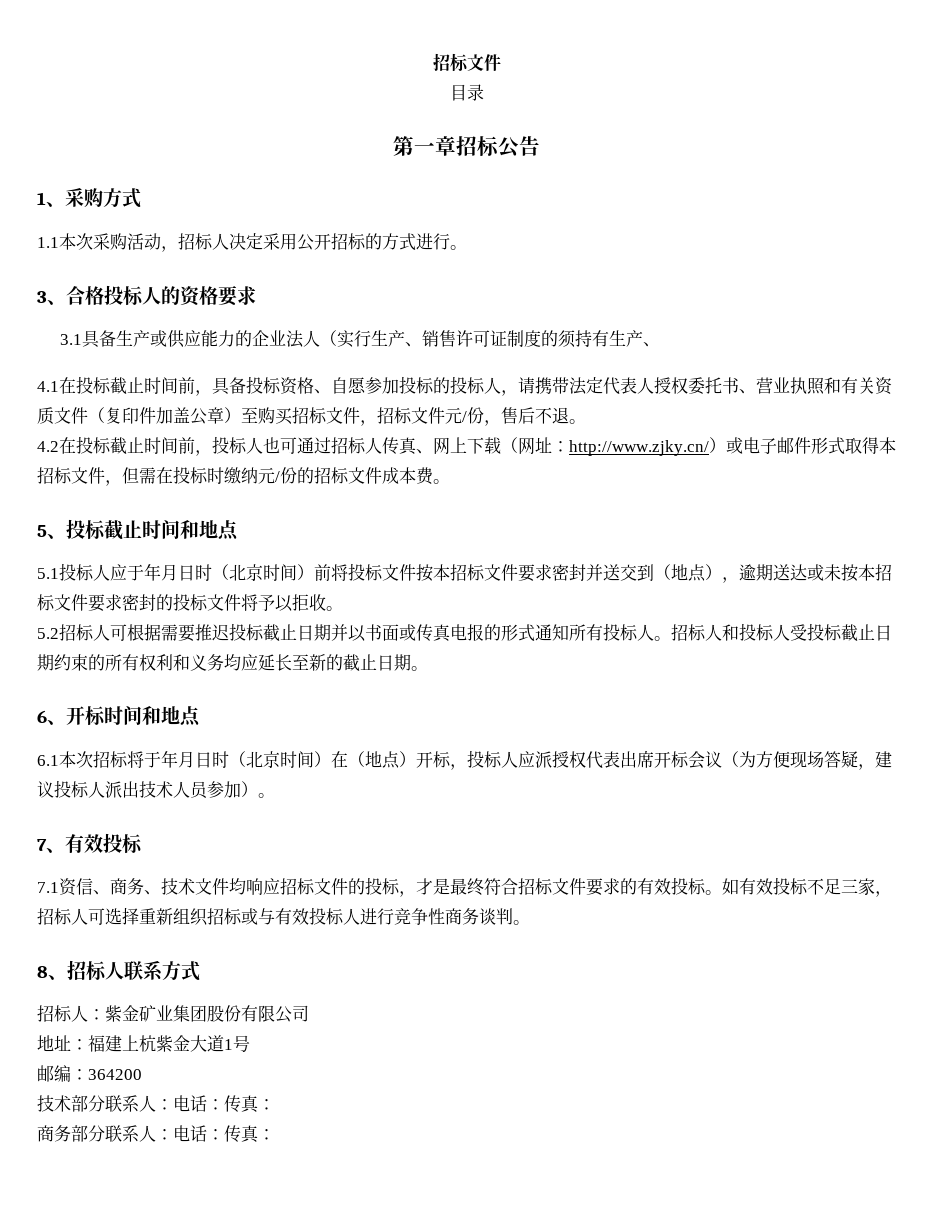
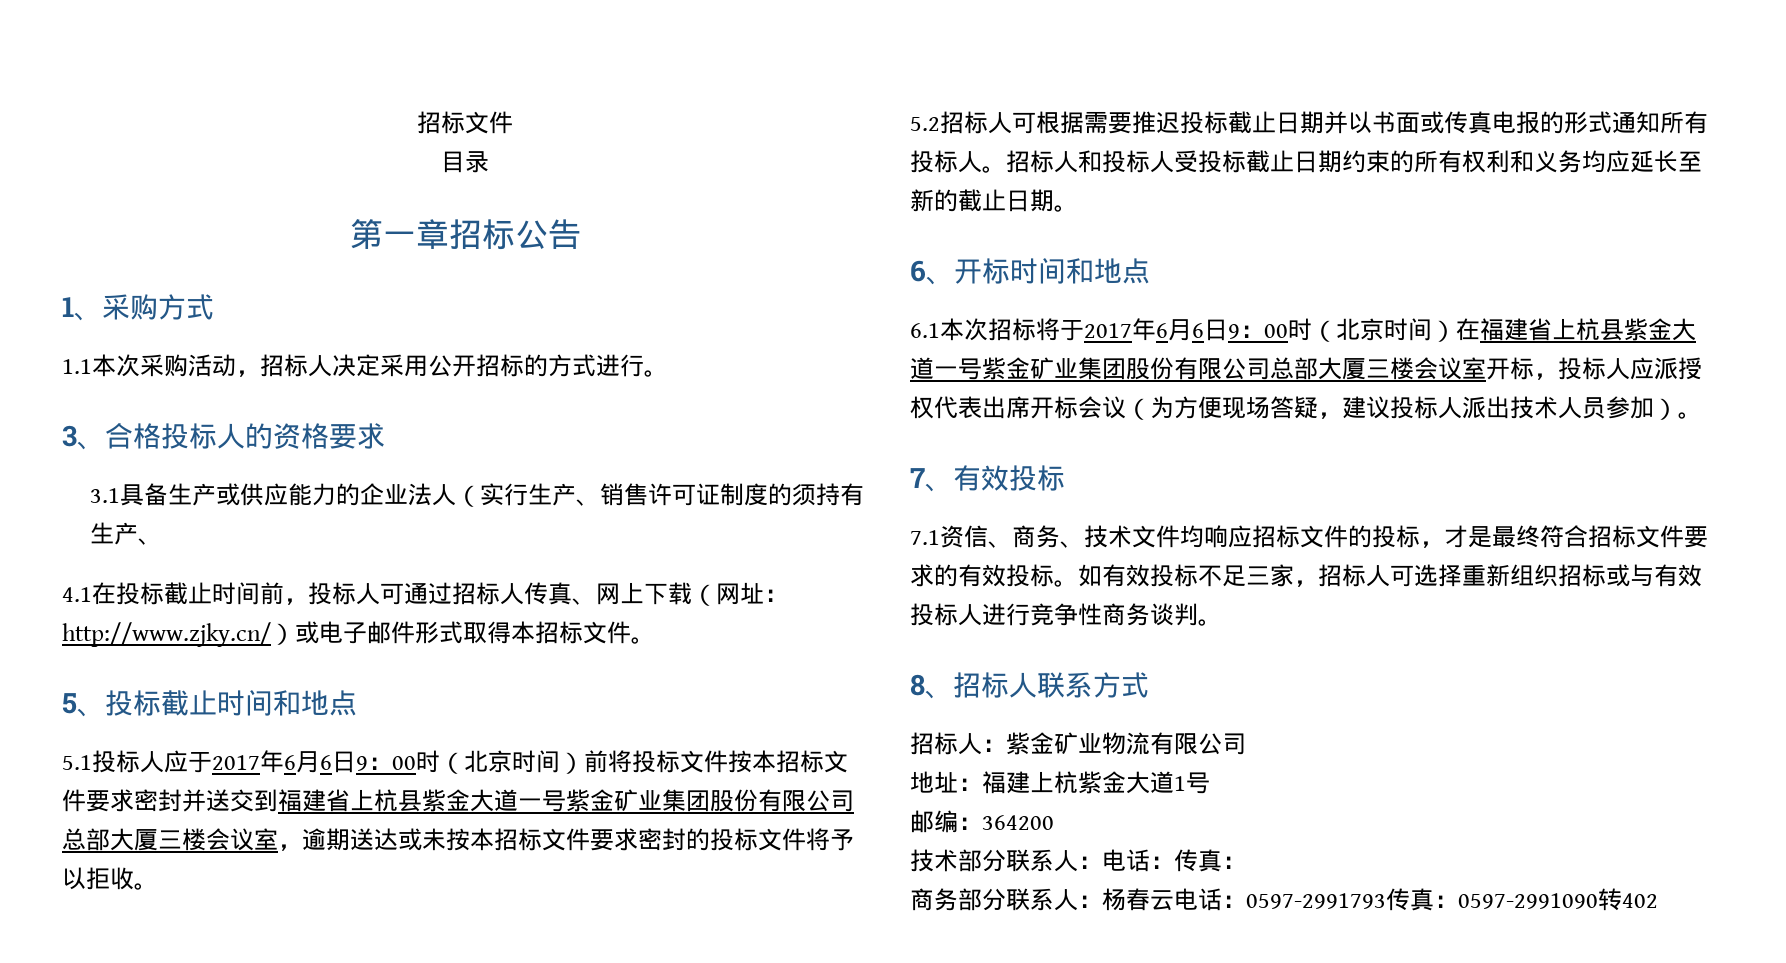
[212,376,893,396] [37,407,586,426] [37,436,280,456] 具备投标资格、自愿参加投标的投标人，请携带法定代表人授权委托书、营业执照和有关资质文件（复印件加盖公章）至购买招标文件，招标文件元/份，售后不退。 // 4.2在投标截止时间前，投标人也 -> [308,582,380,605] 投标人
[105,466,434,486] ，但需在投标时缴纳元/份的招标文件成本费 -> (631, 632) none
[144,563,195,581] 年月日 -> [212,750,416,773] 2017年6月6日9：00
[654,564,722,582] （地点） -> [278,789,854,812] [62,828,278,851] 福建省上杭县紫金大道一号紫金矿业集团股份有限公司总部大厦三楼会议室
[161,750,416,769] 年月日时（北京时间）在（地点） -> [1084,318,1696,342] [910,357,1486,380] 2017年6月6日9：00时（北京时间）在福建省上杭县紫金大道一号紫金矿业集团股份有限公司总部大厦三楼会议室
[173,1005,241,1022] 集团股份 -> [1102,732,1150,755] 物流
[173,1125,275,1143] 电话：传真： -> [1102,888,1658,911] 杨春云电话：0597-2991793传真：0597-2991090转402

